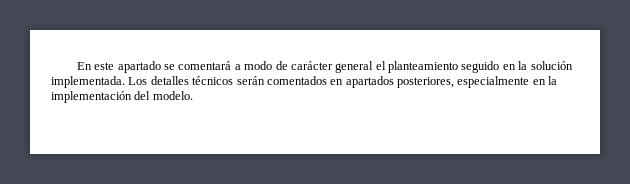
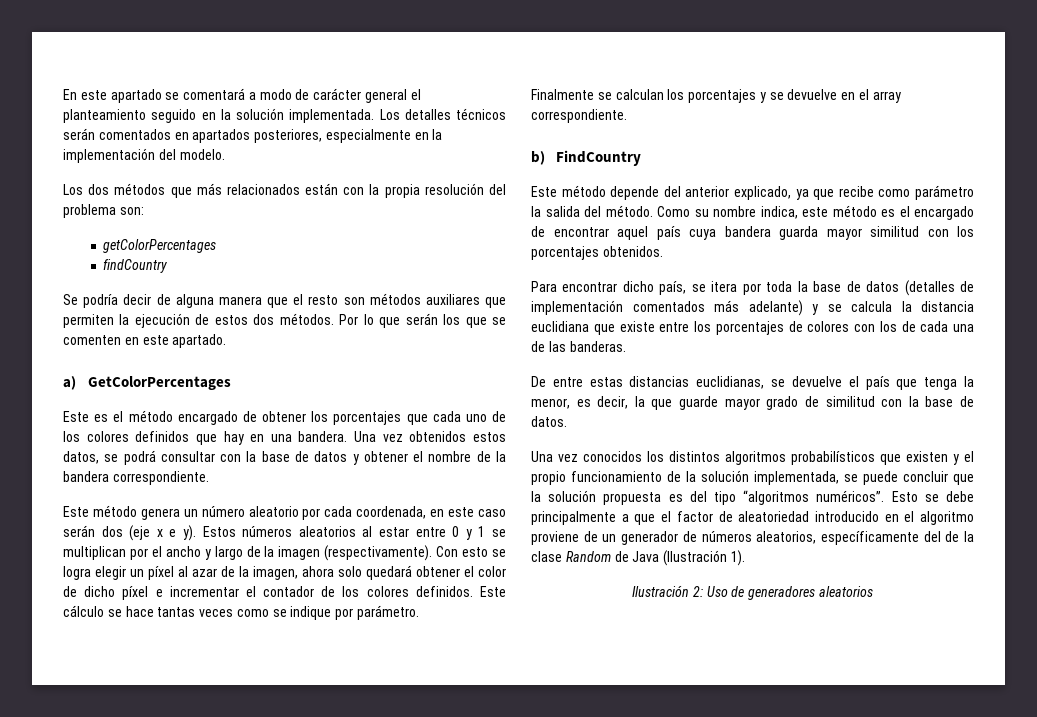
(193, 95) none -> [63,183,507,198] [63,204,144,218] [103,239,217,253] [103,259,168,273] [63,293,507,308] [63,313,506,328] [63,334,227,348] [63,376,231,390] [63,410,507,425] [63,431,506,445] [63,450,506,465] [63,471,209,485] [63,505,506,520] [63,525,507,541] [63,545,506,561] [63,565,506,580] [63,586,506,600] [63,605,420,620] [531,89,901,103] [531,109,627,123] [531,150,641,166] [531,185,975,200] [531,205,974,220] [531,226,974,240] [531,246,663,260] [531,280,974,296] [531,300,974,316] [531,321,974,335] [531,341,626,352] [531,376,974,390] [531,396,975,410] [531,416,567,427] [531,451,974,465] [531,470,974,485] [531,490,974,505] [531,511,974,525] [531,531,974,545] [531,550,745,566] [632,585,873,600] // Los dos métodos que más relacionados están con la propia resolución del problema son: // getColorPercentages // findCountry // Se podría decir de alguna manera que el resto son métodos auxiliares que permiten la ejecución de estos dos métodos. Por lo que serán los que se comenten en este apartado. // a) GetColorPercentages // Este es el método encargado de obtener los porcentajes que cada uno de los colores definidos que hay en una bandera. Una vez obtenidos estos datos, se podrá consultar con la base de datos y obtener el nombre de la bandera correspondiente. // Este método genera un número aleatorio por cada coordenada, en este caso serán dos (eje x e y). Estos números aleatorios al estar entre 0 y 1 se multiplican por el ancho y largo de la imagen (respectivamente). Con esto se logra elegir un píxel al azar de la imagen, ahora solo quedará obtener el color de dicho píxel e incrementar el contador de los colores definidos. Este cálculo se hace tantas veces como se indique por parámetro. // Finalmente se calculan los porcentajes y se devuelve en el array correspondiente. // b) FindCountry // Este método depende del anterior explicado, ya que recibe como parámetro la salida del método. Como su nombre indica, este método es el encargado de encontrar aquel país cuya bandera guarda mayor similitud con los porcentajes obtenidos. // Para encontrar dicho país, se itera por toda la base de datos (detalles de implementación comentados más adelante) y se calcula la distancia euclidiana que existe entre los porcentajes de colores con los de cada una de las banderas. // De entre estas distancias euclidianas, se devuelve el país que tenga la menor, es decir, la que guarde mayor grado de similitud con la base de datos. // Una vez conocidos los distintos algoritmos probabilísticos que existen y el propio funcionamiento de la solución implementada, se puede concluir que la solución propuesta es del tipo “algoritmos numéricos”. Esto se debe principalmente a que el factor de aleatoriedad introducido en el algoritmo proviene de un generador de números aleatorios, específicamente del de la clase Random de Java (Ilustración 1). // Ilustración 2: Uso de generadores aleatorios

